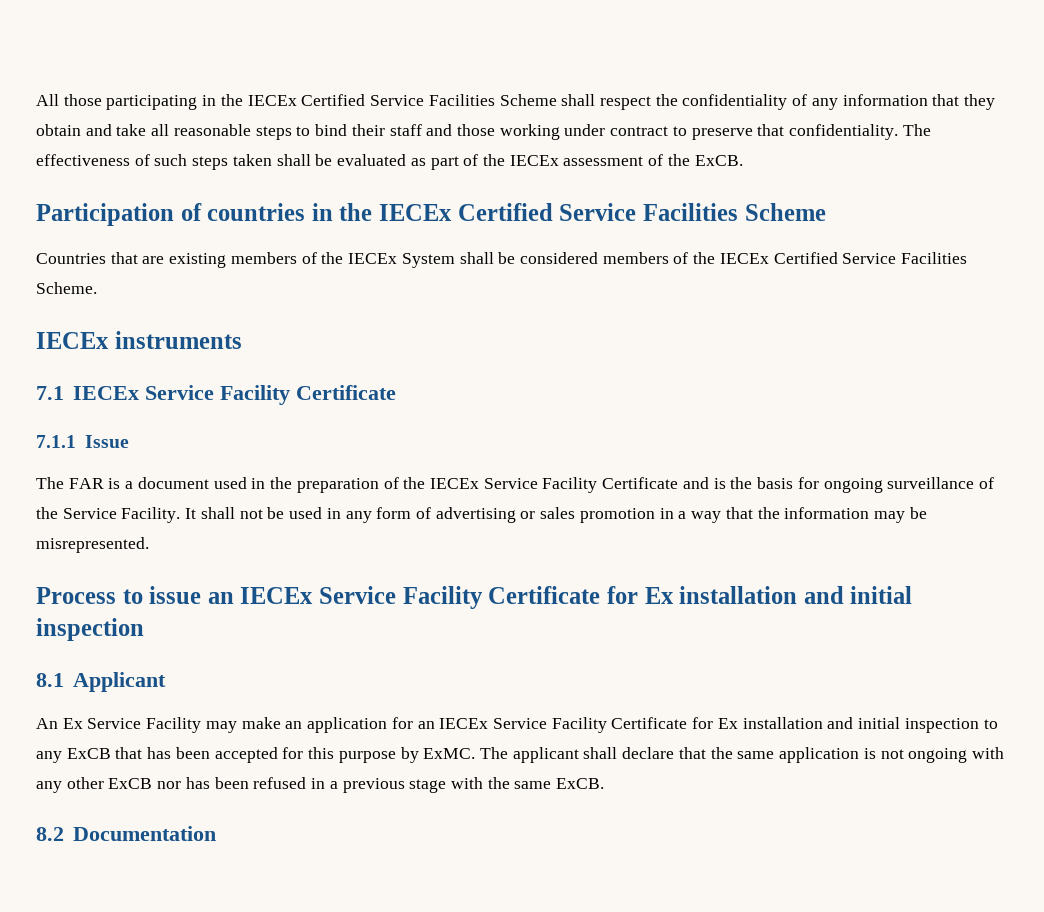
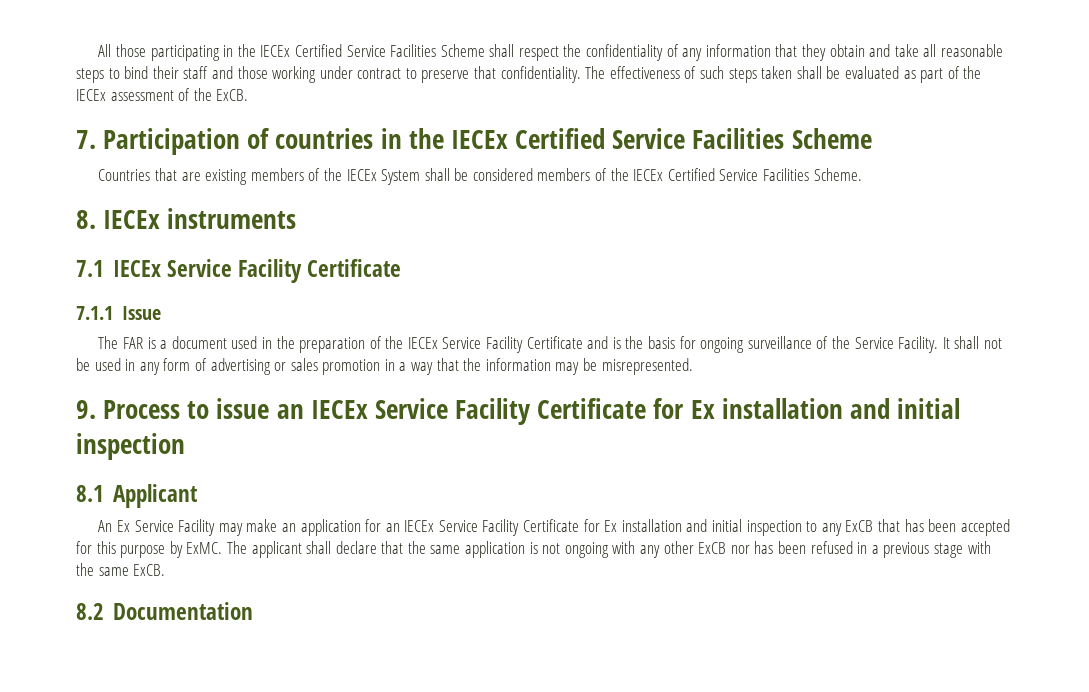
(743, 160) none -> [76,130,96,149] 7.
(97, 288) none -> [76,210,96,229] 8.
(149, 545) none -> [76,400,96,419] 9.

